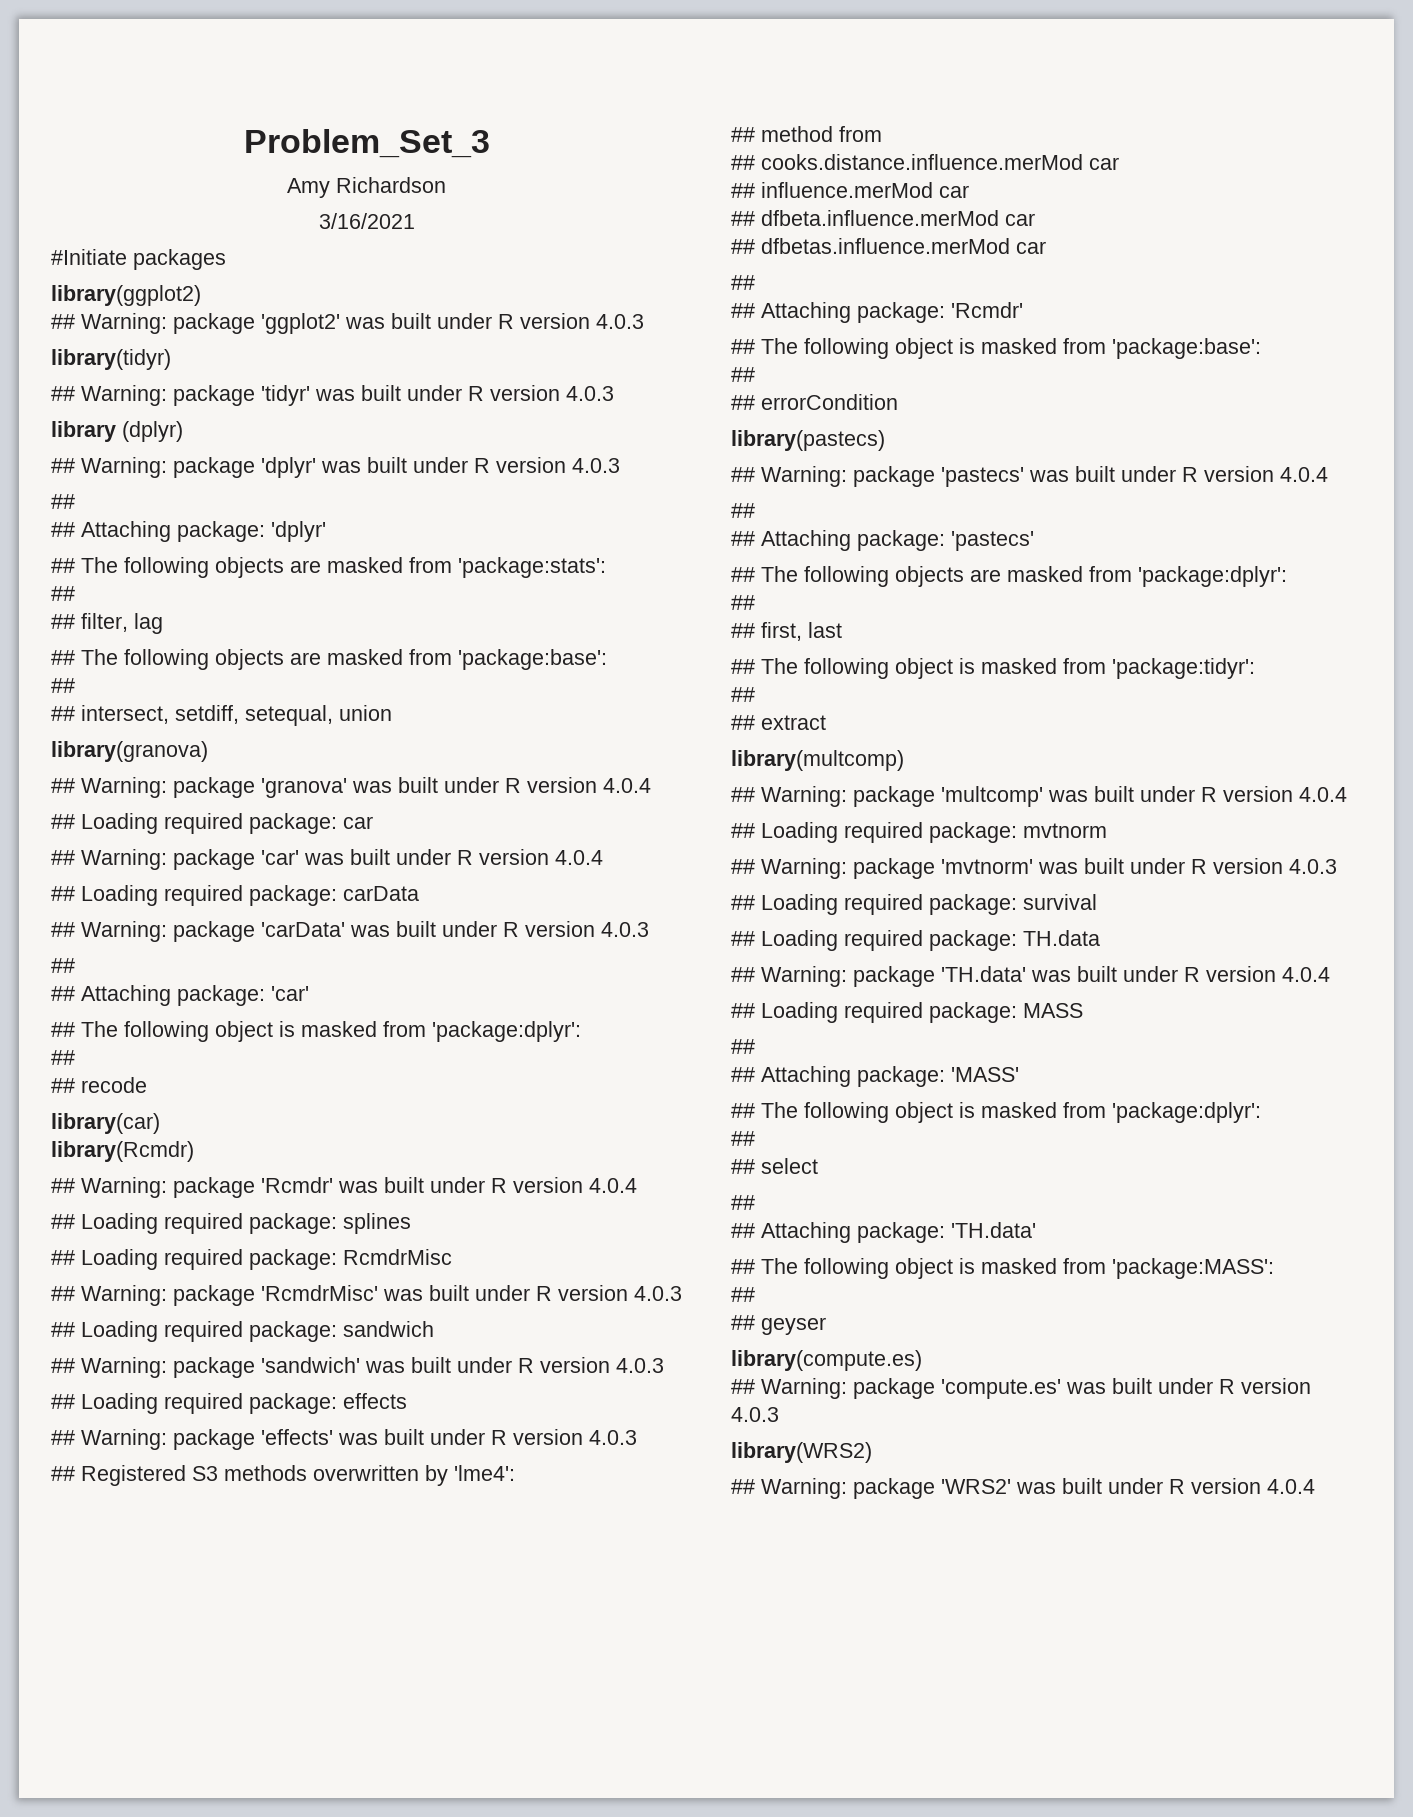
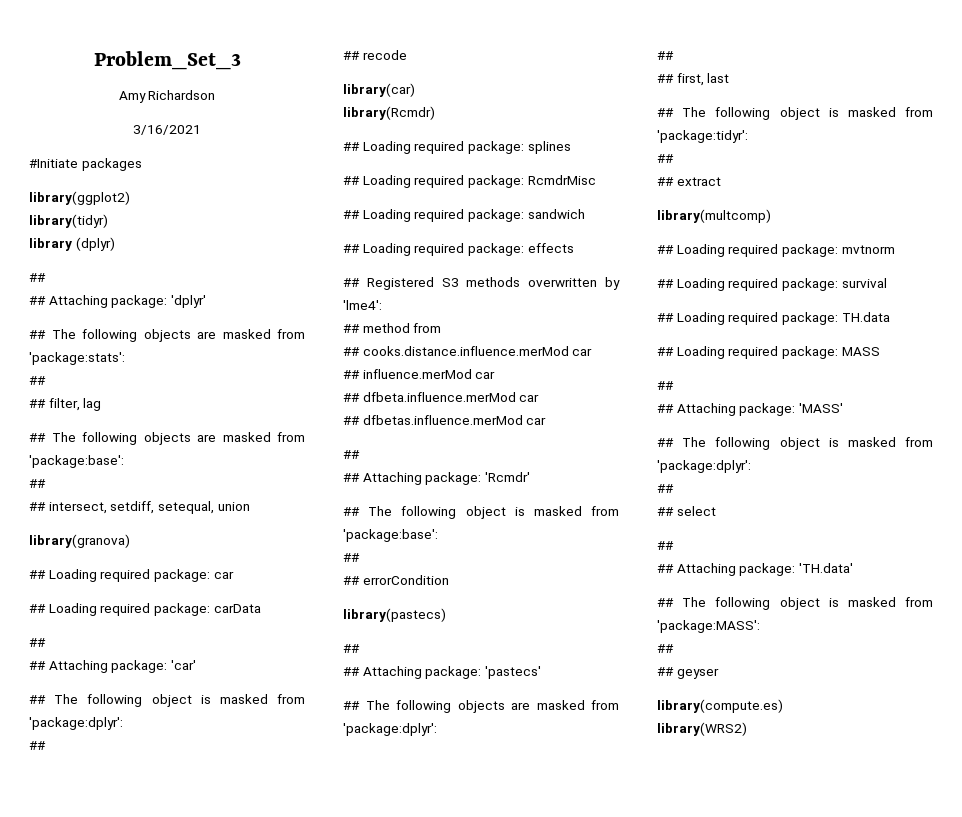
[51,313,644,334] [51,349,171,370] [51,385,614,406] [51,421,183,442] [51,457,620,478] ## Warning: package 'ggplot2' was built under R version 4.0.3 // library(tidyr) // ## Warning: package 'tidyr' was built under R version 4.0.3 // library (dplyr) // ## Warning: package 'dplyr' was built under R version 4.0.3 -> [29,214,108,228] [29,237,115,251] library(tidyr) // library (dplyr)
[51,777,651,798] // ## Warning: package 'granova' was built under R version 4.0.4 -> (130, 541) none
[51,849,603,870] // ## Warning: package 'car' was built under R version 4.0.4 -> (234, 575) none
[51,921,649,942] // ## Warning: package 'carData' was built under R version 4.0.3 -> (261, 608) none
[51,1177,637,1198] // ## Warning: package 'Rcmdr' was built under R version 4.0.4 -> (435, 113) none
[51,1285,682,1306] // ## Warning: package 'RcmdrMisc' was built under R version 4.0.3 -> (596, 180) none
[51,1357,664,1378] // ## Warning: package 'sandwich' was built under R version 4.0.3 -> (585, 214) none
[51,1429,637,1450] // ## Warning: package 'effects' was built under R version 4.0.3 -> (574, 248) none
[731,466,1328,487] // ## Warning: package 'pastecs' was built under R version 4.0.4 -> (446, 615) none
[731,786,1347,807] // ## Warning: package 'multcomp' was built under R version 4.0.4 -> (771, 216) none
[731,858,1337,879] // ## Warning: package 'mvtnorm' was built under R version 4.0.3 -> (895, 249) none
[731,966,1330,987] // ## Warning: package 'TH.data' was built under R version 4.0.4 -> (890, 317) none
[731,1378,1311,1399] [731,1407,779,1422] [731,1442,872,1463] [731,1478,1315,1499] ## Warning: package 'compute.es' was built under R version 4.0.3 // library(WRS2) // ## Warning: package 'WRS2' was built under R version 4.0.4 -> [657,722,747,736] library(WRS2)

